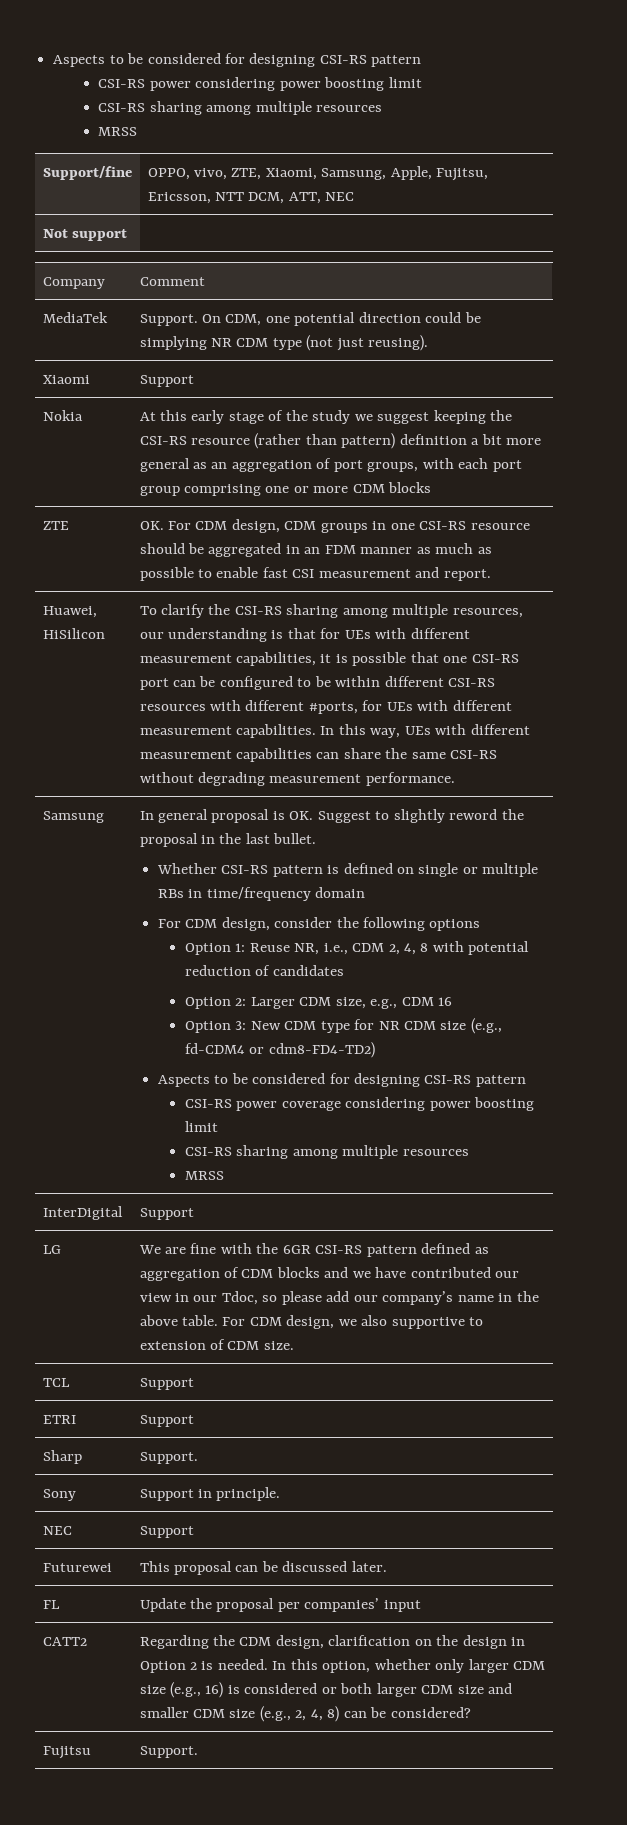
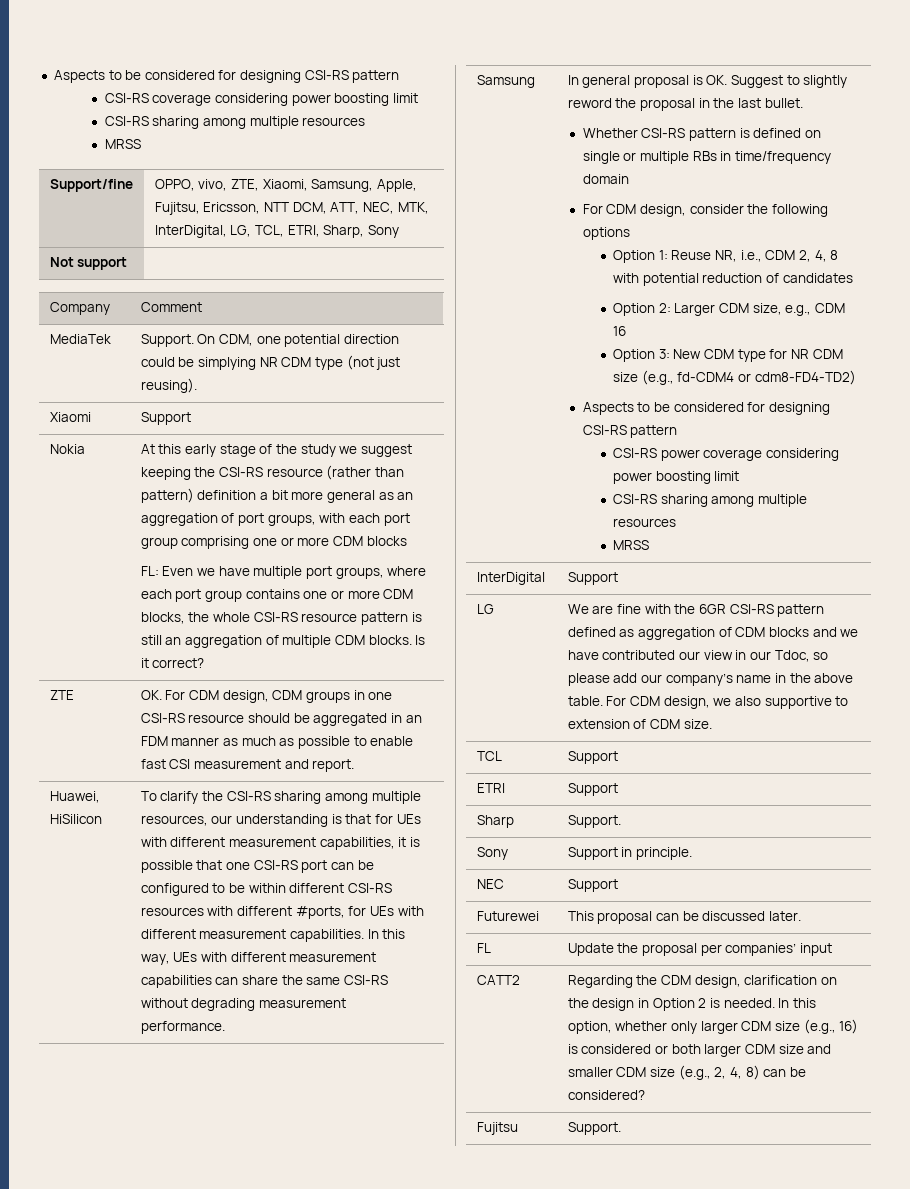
[53,53,422,67] [98,79,191,91] Aspects to be considered for designing CSI-RS pattern // CSI-RS power -> [53,70,400,83] [104,93,212,106] Aspects to be considered for designing CSI-RS pattern // CSI-RS coverage
[325,192,355,201] NEC -> [362,202,429,214] [154,225,399,238] NEC, MTK, InterDigital, LG, TCL, ETRI, Sharp, Sony
(432, 487) none -> [140,566,427,579] [140,589,414,602] [140,612,422,625] [140,635,426,648] [140,658,205,668] // FL: Even we have multiple port groups, where each port group contains one or more CDM blocks, the whole CSI-RS resource pattern is still an aggregation of multiple CDM blocks. Is it correct?

